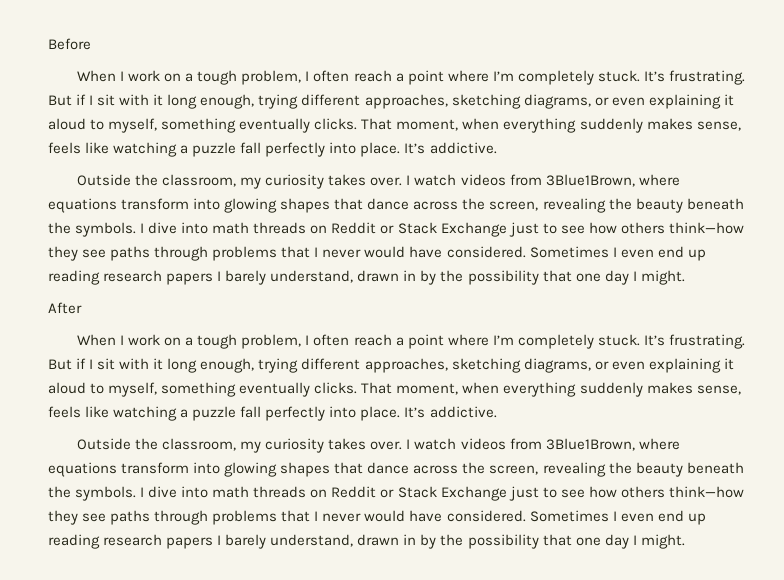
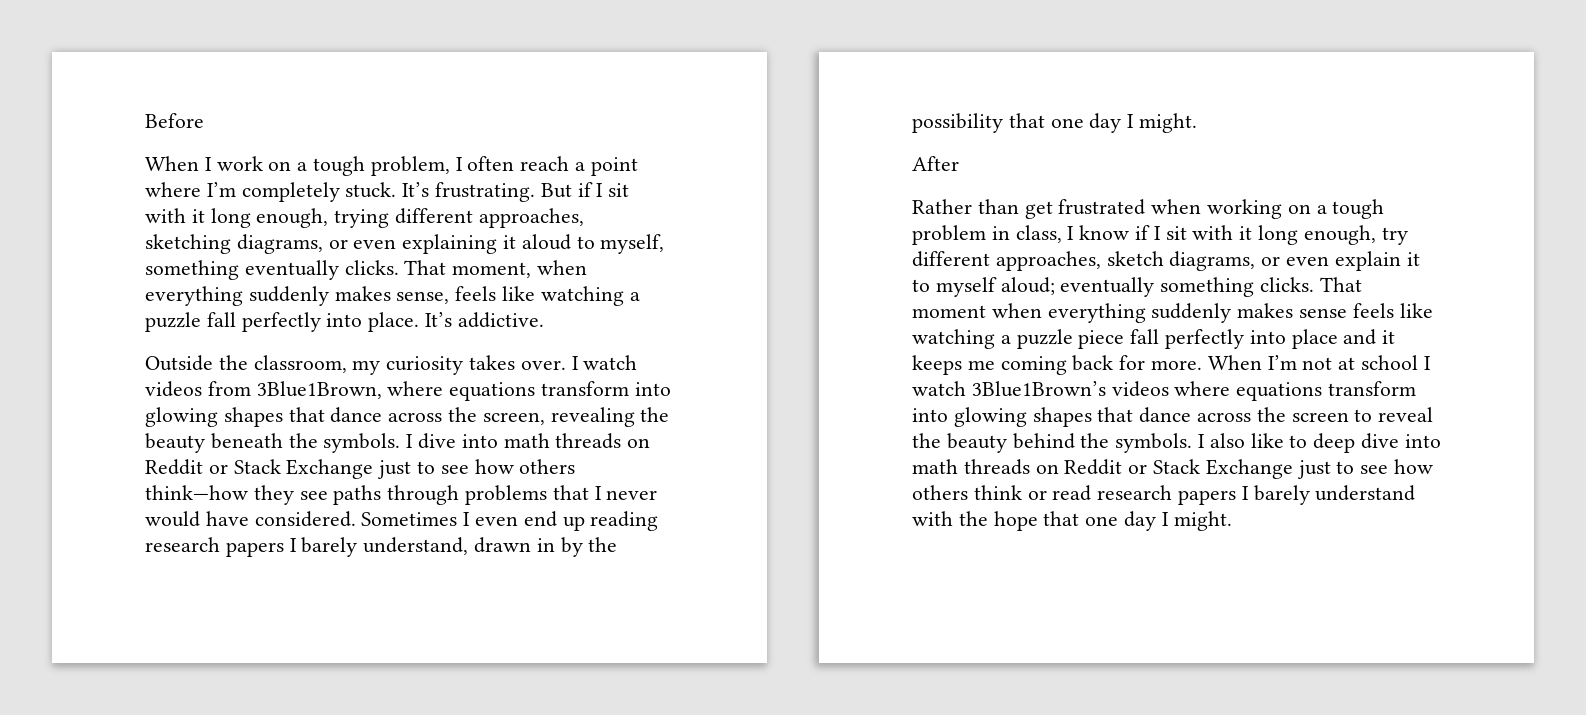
[77,334,745,349] [48,358,734,373] [48,382,741,397] [48,406,497,421] [77,438,635,453] When I work on a tough problem, I often reach a point where I’m completely stuck. It’s frustrating. But if I sit with it long enough, trying different approaches, sketching diagrams, or even explaining it aloud to myself, something eventually clicks. That moment, when everything suddenly makes sense, feels like watching a puzzle fall perfectly into place. It’s addictive. // Outside the classroom, my curiosity takes over. I watch videos from 3Blue1Brown, -> [912,199,1385,219] [912,225,1408,245] [912,251,1420,271] [912,277,1362,297] [912,303,1433,323] [912,329,1396,349] [912,355,1431,375] [912,381,1169,397] Rather than get frustrated when working on a tough problem in class, I know if I sit with it long enough, try different approaches, sketch diagrams, or even explain it to myself aloud; eventually something clicks. That moment when everything suddenly makes sense feels like watching a puzzle piece fall perfectly into place and it keeps me coming back for more. When I’m not at school I watch 3Blue1Brown’s videos
[489,462,744,477] [48,486,145,501] screen, revealing the beauty beneath the symbols. I -> [1291,407,1434,422] [912,433,1356,453] screen to reveal the beauty behind the symbols. I also like to deep
[668,486,744,498] [48,510,706,525] [48,534,539,549] think—how they see paths through problems that I never would have considered. Sometimes I even end up reading research papers I barely understand, drawn in by the possibility -> [973,485,1416,505] [912,511,1038,531] think or read research papers I barely understand with the hope

